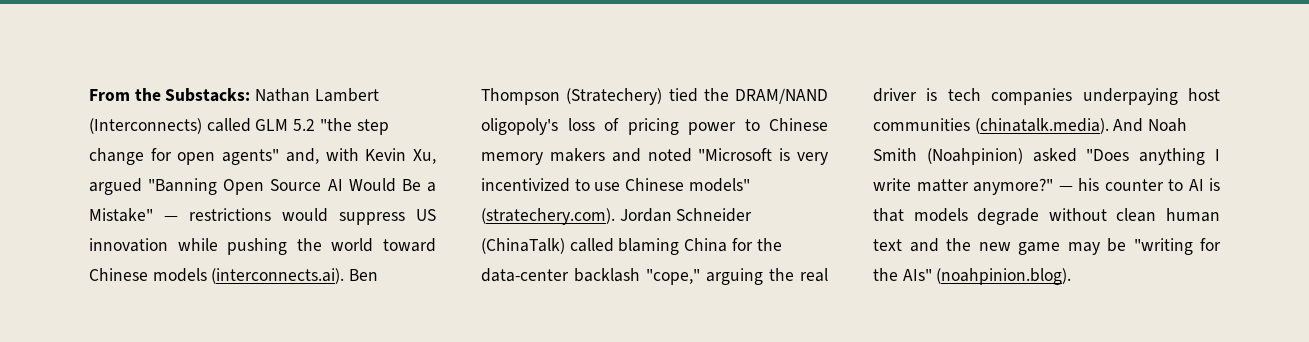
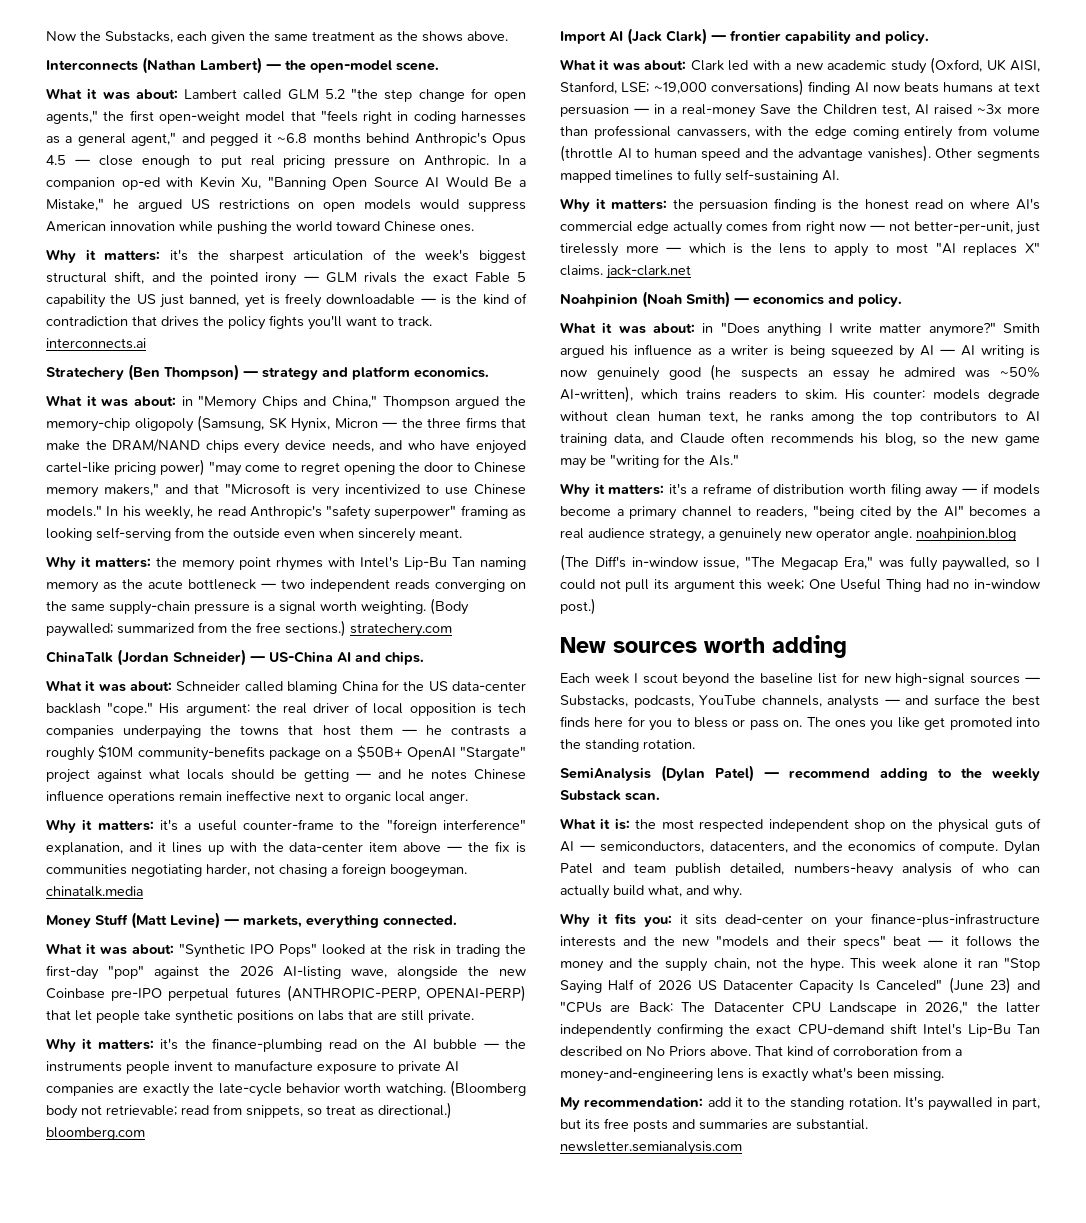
[89,88,379,102] [89,118,202,134] From the Substacks: Nathan Lambert (Interconnects) -> [46,31,508,44] [46,57,439,74] [46,88,237,100] Now the Substacks, each given the same treatment as the shows above. // Interconnects (Nathan Lambert) — the open-model scene. // What it was about: Lambert
[222,148,319,165] agents" and, -> [46,110,526,124] [46,132,526,146] [46,155,526,168] [46,177,160,190] agents," the first open-weight model that "feels right in coding harnesses as a general agent," and pegged it ~6.8 months behind Anthropic's Opus 4.5 — close enough to put real pricing pressure on Anthropic. In a companion op-ed
[89,178,142,195] argued -> (262, 183) none
[89,208,271,222] Mistake" — restrictions -> [46,198,412,212] Mistake," he argued US restrictions on open models
[416,209,436,221] US -> [46,221,106,232] American
[152,268,379,284] [481,88,828,105] [481,118,828,135] [481,148,692,165] models (interconnects.ai). Ben Thompson (Stratechery) tied the DRAM/NAND oligopoly's loss of pricing power to Chinese memory makers and noted -> [440,224,474,232] [46,249,526,263] [46,271,526,286] [46,293,528,308] [46,315,432,330] [46,338,146,349] [46,364,489,381] [46,395,526,410] [46,415,526,432] [46,439,527,454] [46,459,526,476] [46,483,219,498] ones. // Why it matters: it's the sharpest articulation of the week's biggest structural shift, and the pointed irony — GLM rivals the exact Fable 5 capability the US just banned, yet is freely downloadable — is the kind of contradiction that drives the policy fights you'll want to track. interconnects.ai // Stratechery (Ben Thompson) — strategy and platform economics. // What it was about: in "Memory Chips and China," Thompson argued the memory-chip oligopoly (Samsung, SK Hynix, Micron — the three firms that make the DRAM/NAND chips every device needs, and who have enjoyed cartel-like pricing power) "may come to regret opening the door to Chinese memory makers," and that
[688,178,750,192] [481,208,753,225] [481,238,565,254] models" (stratechery.com). Jordan Schneider (ChinaTalk) -> [46,505,526,520] [46,527,462,542] [46,556,526,571] [46,579,526,593] [46,598,469,615] [46,620,452,637] [46,649,424,666] [46,680,241,692] models." In his weekly, he read Anthropic's "safety superpower" framing as looking self-serving from the outside even when sincerely meant. // Why it matters: the memory point rhymes with Intel's Lip-Bu Tan naming memory as the acute bottleneck — two independent reads converging on the same supply-chain pressure is a signal worth weighting. (Body paywalled; summarized from the free sections.) stratechery.com // ChinaTalk (Jordan Schneider) — US-China AI and chips. // What it was about: Schneider
(782, 244) none -> [428,681,448,691] US
[646,268,828,285] [873,88,1220,105] [873,118,1188,134] [873,148,1077,165] "cope," arguing the real driver is tech companies underpaying host communities (chinatalk.media). And Noah Smith (Noahpinion) asked -> [107,702,526,716] [46,725,527,739] [46,745,526,761] [46,769,526,783] [46,790,468,804] [46,819,526,833] [46,841,526,855] [46,863,467,878] [46,886,143,897] [46,912,457,929] [46,943,526,958] [46,965,527,980] [46,985,526,1002] [46,1010,474,1024] [46,1038,527,1052] [46,1060,459,1074] [46,1080,526,1097] [46,1102,452,1119] [46,1127,145,1140] [560,28,929,45] [560,57,1040,74] [560,79,1040,96] [560,104,1040,118] [560,125,1040,140] [560,145,1040,162] [560,169,839,184] [560,198,1040,212] [560,220,1040,235] [560,242,1040,257] [560,265,691,279] [560,291,902,308] [560,322,714,334] "cope." His argument: the real driver of local opposition is tech companies underpaying the towns that host them — he contrasts a roughly $10M community-benefits package on a $50B+ OpenAI "Stargate" project against what locals should be getting — and he notes Chinese influence operations remain ineffective next to organic local anger. // Why it matters: it's a useful counter-frame to the "foreign interference" explanation, and it lines up with the data-center item above — the fix is communities negotiating harder, not chasing a foreign boogeyman. chinatalk.media // Money Stuff (Matt Levine) — markets, everything connected. // What it was about: "Synthetic IPO Pops" looked at the risk in trading the first-day "pop" against the 2026 AI-listing wave, alongside the new Coinbase pre-IPO perpetual futures (ANTHROPIC-PERP, OPENAI-PERP) that let people take synthetic positions on labs that are still private. // Why it matters: it's the finance-plumbing read on the AI bubble — the instruments people invent to manufacture exposure to private AI companies are exactly the late-cycle behavior worth watching. (Bloomberg body not retrievable; read from snippets, so treat as directional.) bloomberg.com // Import AI (Jack Clark) — frontier capability and policy. // What it was about: Clark led with a new academic study (Oxford, UK AISI, Stanford, LSE; ~19,000 conversations) finding AI now beats humans at text persuasion — in a real-money Save the Children test, AI raised ~3x more than professional canvassers, with the edge coming entirely from volume (throttle AI to human speed and the advantage vanishes). Other segments mapped timelines to fully self-sustaining AI. // Why it matters: the persuasion finding is the honest read on where AI's commercial edge actually comes from right now — not better-per-unit, just tirelessly more — which is the lens to apply to most "AI replaces X" claims. jack-clark.net // Noahpinion (Noah Smith) — economics and policy. // What it was about: in
[1058,178,1220,191] [873,208,904,222] — his counter to AI is that -> [1003,323,1040,333] [560,344,1040,359] [560,364,1040,381] [560,386,926,403] Smith argued his influence as a writer is being squeezed by AI — AI writing is now genuinely good (he suspects an essay he admired was ~50% AI-written), which trains readers to skim. His counter:
[873,238,939,252] text and -> [708,411,1040,424] [560,432,938,446] text, he ranks among the top contributors to AI training data, and Claude often recommends his blog, so
[902,268,1072,285] AIs" (noahpinion.blog). -> [709,454,739,466] [560,483,1040,498] [560,505,1040,520] [560,528,1016,542] [560,554,1040,571] [560,578,1040,592] [560,598,596,615] [560,635,847,658] [560,672,1040,687] [560,694,1040,709] [560,716,1040,731] [560,739,695,752] [560,765,1040,782] [560,790,660,801] [560,818,1041,833] [560,840,1040,855] [560,862,1040,877] [560,885,742,899] [560,913,1040,928] [560,935,1040,949] [560,957,1040,972] [560,977,1040,994] [560,1001,1040,1015] [560,1023,1040,1038] [560,1045,962,1057] [560,1067,944,1082] [560,1096,1040,1111] [560,1118,868,1132] [560,1141,742,1155] AIs." // Why it matters: it's a reframe of distribution worth filing away — if models become a primary channel to readers, "being cited by the AI" becomes a real audience strategy, a genuinely new operator angle. noahpinion.blog // (The Diff's in-window issue, "The Megacap Era," was fully paywalled, so I could not pull its argument this week; One Useful Thing had no in-window post.) // New sources worth adding // Each week I scout beyond the baseline list for new high-signal sources — Substacks, podcasts, YouTube channels, analysts — and surface the best finds here for you to bless or pass on. The ones you like get promoted into the standing rotation. // SemiAnalysis (Dylan Patel) — recommend adding to the weekly Substack scan. // What it is: the most respected independent shop on the physical guts of AI — semiconductors, datacenters, and the economics of compute. Dylan Patel and team publish detailed, numbers-heavy analysis of who can actually build what, and why. // Why it fits you: it sits dead-center on your finance-plus-infrastructure interests and the new "models and their specs" beat — it follows the money and the supply chain, not the hype. This week alone it ran "Stop Saying Half of 2026 US Datacenter Capacity Is Canceled" (June 23) and "CPUs are Back: The Datacenter CPU Landscape in 2026," the latter independently confirming the exact CPU-demand shift Intel's Lip-Bu Tan described on No Priors above. That kind of corroboration from a money-and-engineering lens is exactly what's been missing. // My recommendation: add it to the standing rotation. It's paywalled in part, but its free posts and summaries are substantial. newsletter.semianalysis.com

